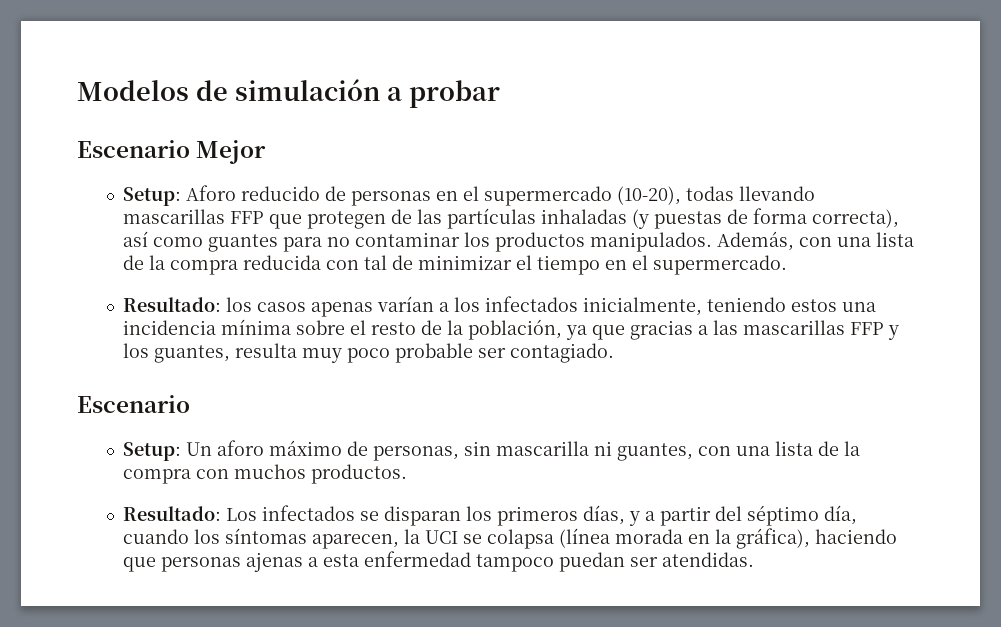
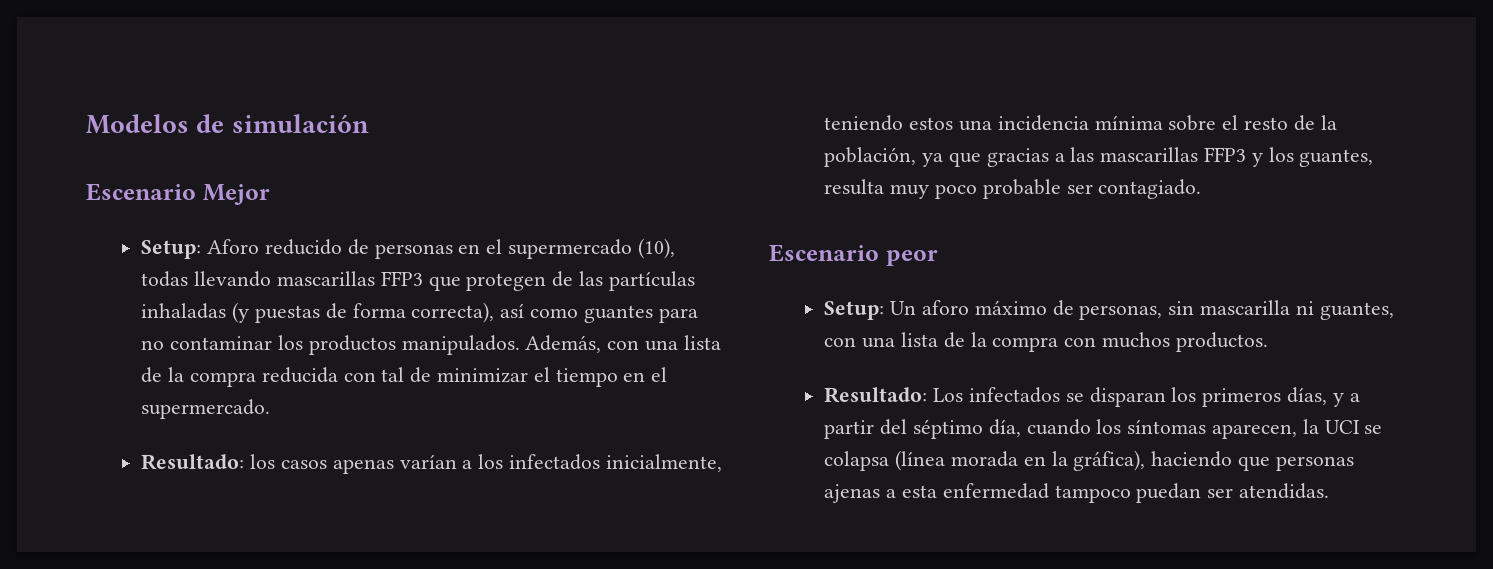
[386,80,500,108] a probar -> (369, 123) none
[617,186,682,205] (10-20), -> [637,238,675,259] (10),
[230,211,265,224] FFP -> [380,271,423,286] FFP3
[850,322,885,335] FFP -> [1204,147,1247,162] FFP3
(190, 404) none -> [885,250,938,266] peor

